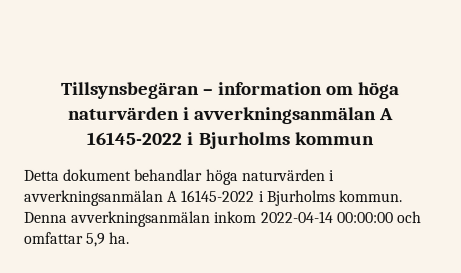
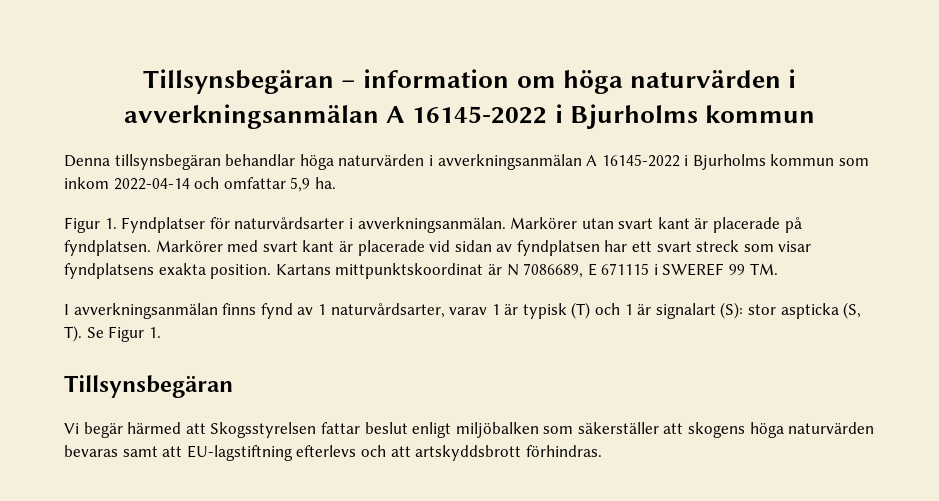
[23,168,132,181] Detta dokument -> [64,154,221,170] Denna tillsynsbegäran
[337,190,402,203] [23,210,211,227] kommun. Denna avverkningsanmälan -> [770,154,870,166] kommun som
[335,212,393,224] 00:00:00 -> (190, 184) none
(130, 237) none -> [64,217,802,233] [64,240,812,256] [64,263,778,279] [64,302,862,319] [64,325,161,342] [64,375,233,398] [64,422,875,438] [64,445,602,461] // Figur 1. Fyndplatser för naturvårdsarter i avverkningsanmälan. Markörer utan svart kant är placerade på fyndplatsen. Markörer med svart kant är placerade vid sidan av fyndplatsen har ett svart streck som visar fyndplatsens exakta position. Kartans mittpunktskoordinat är N 7086689, E 671115 i SWEREF 99 TM. // I avverkningsanmälan finns fynd av 1 naturvårdsarter, varav 1 är typisk (T) och 1 är signalart (S): stor aspticka (S, T). Se Figur 1. // Tillsynsbegäran // Vi begär härmed att Skogsstyrelsen fattar beslut enligt miljöbalken som säkerställer att skogens höga naturvärden bevaras samt att EU-lagstiftning efterlevs och att artskyddsbrott förhindras.

